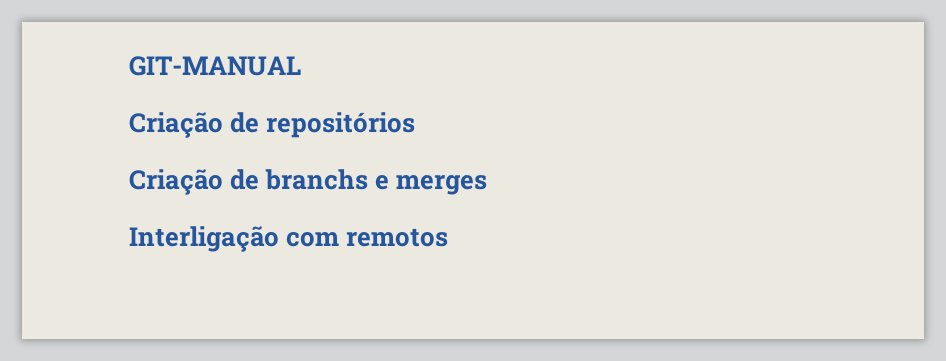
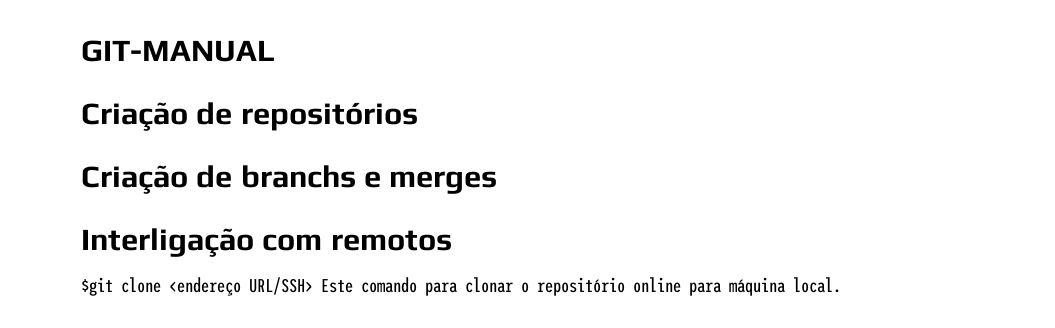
(449, 237) none -> [81,277,841,296] // $git clone <endereço URL/SSH> Este comando para clonar o repositório online para máquina local.

